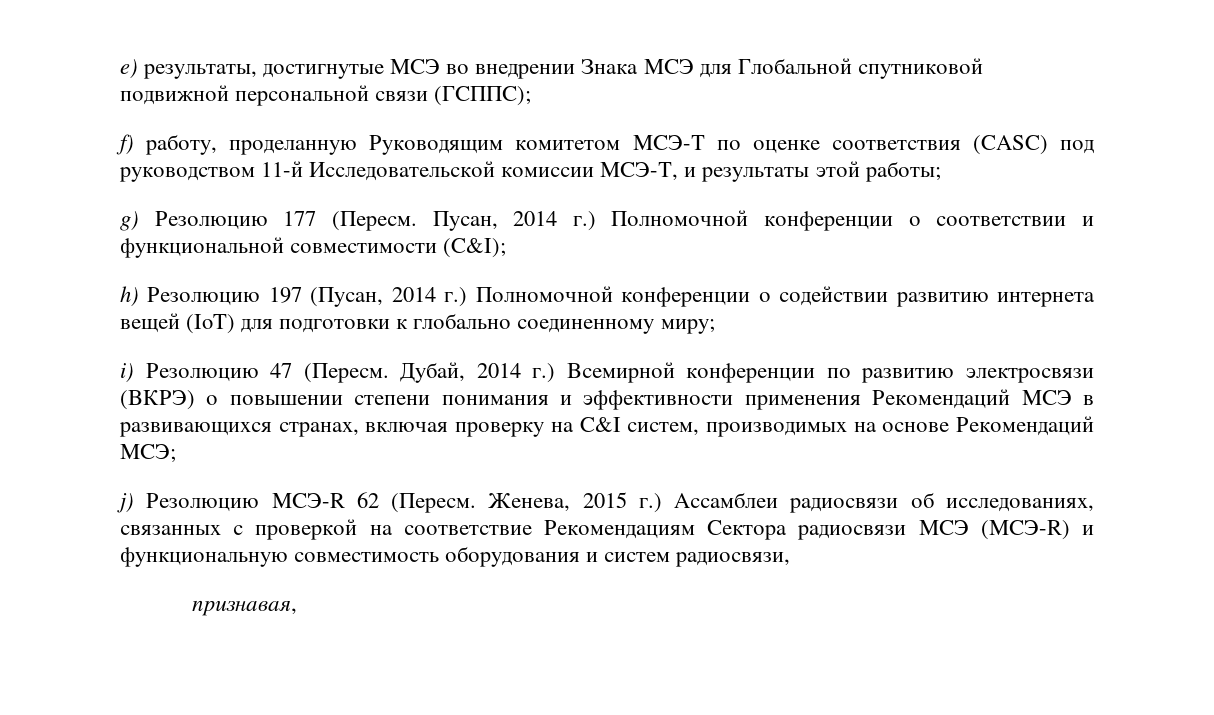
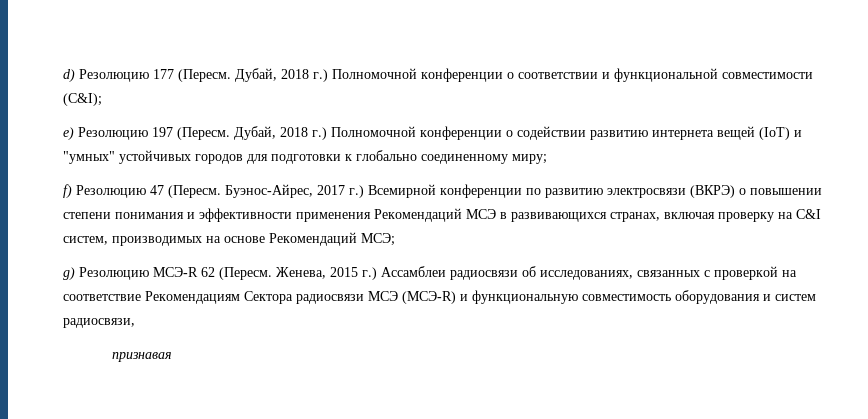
[120,58,983,79] [120,85,532,106] [116,134,1094,155] [119,161,941,182] [120,211,139,231] e) результаты, достигнутые МСЭ во внедрении Знака МСЭ для Глобальной спутниковой подвижной персональной связи (ГСППС); // f) работу, проделанную Руководящим комитетом МСЭ-Т по оценке соответствия (CASC) под руководством 11-й Исследовательской комиссии МСЭ-Т, и результаты этой работы; // g) -> [63,69,75,82] d)
[432,211,558,231] Пусан, 2014 -> [235,68,309,82] Дубай, 2018
[120,286,139,307] h) -> [63,127,74,140] e)
[310,287,436,307] (Пусан, 2014 -> [177,126,308,140] (Пересм. Дубай, 2018
(236, 324) none -> [794,130,802,137] [63,150,243,164] и "умных" устойчивых городов
[120,363,134,383] i) -> [63,184,72,198] f)
[400,362,521,383] Дубай, 2014 -> [225,184,345,198] Буэнос-Айрес, 2017
[117,493,134,513] j) -> [63,267,75,280] g)
[191,600,297,616] признавая, -> [112,352,173,362] признавая

